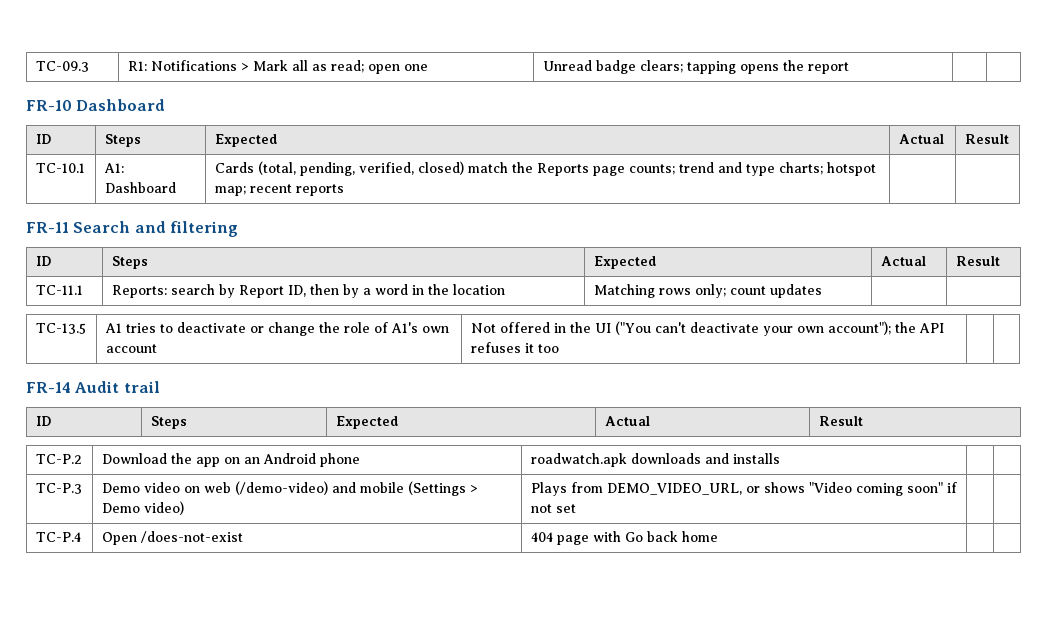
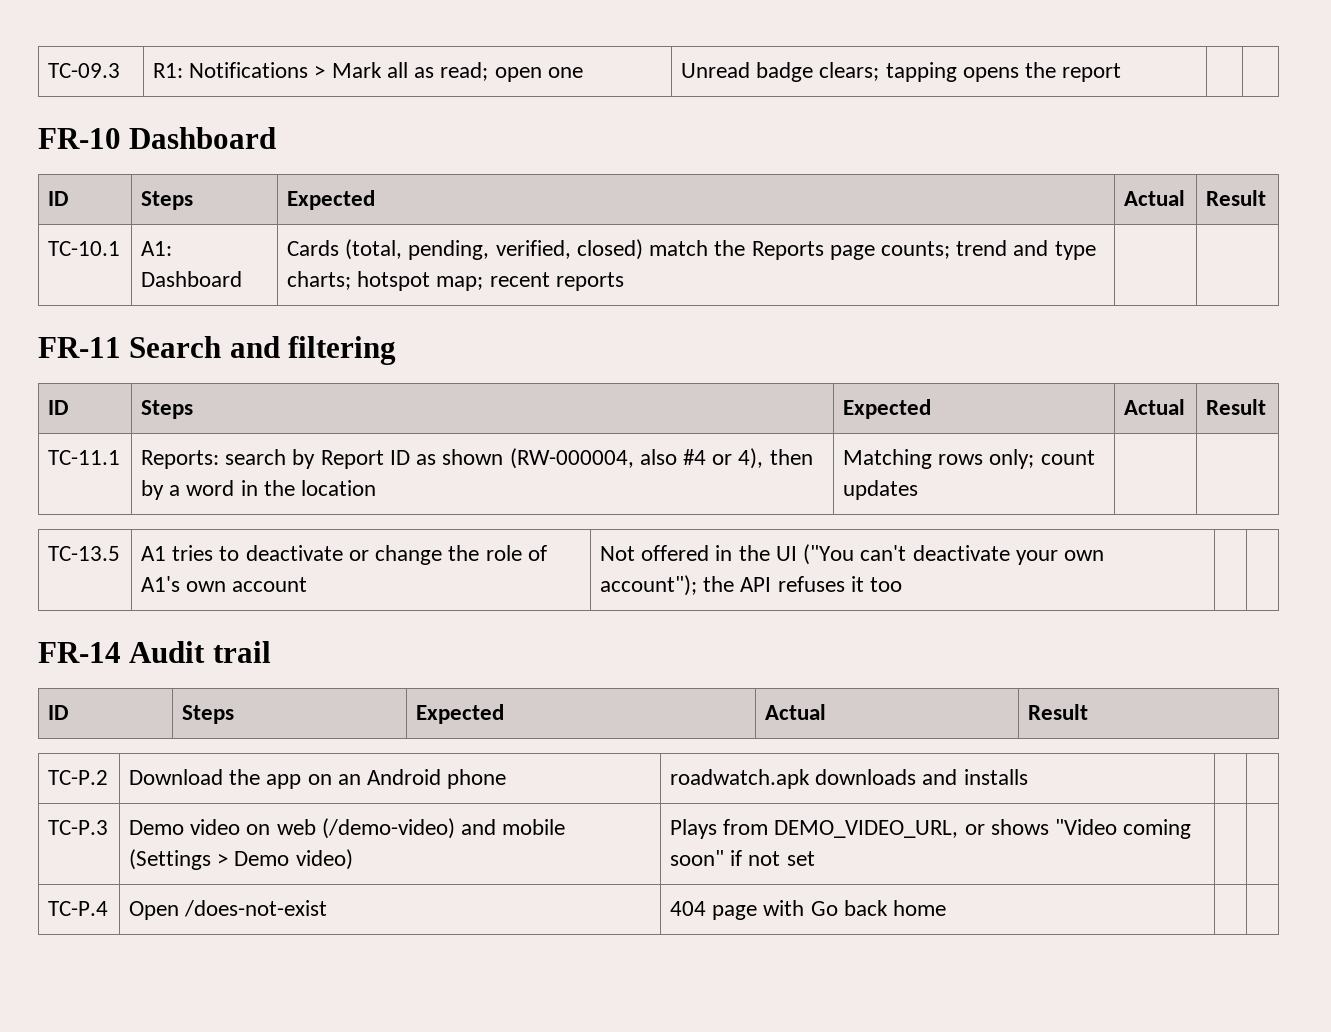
[287,285,306,297] ID, -> [389,448,764,469] ID as shown (RW-000004, also #4 or 4),

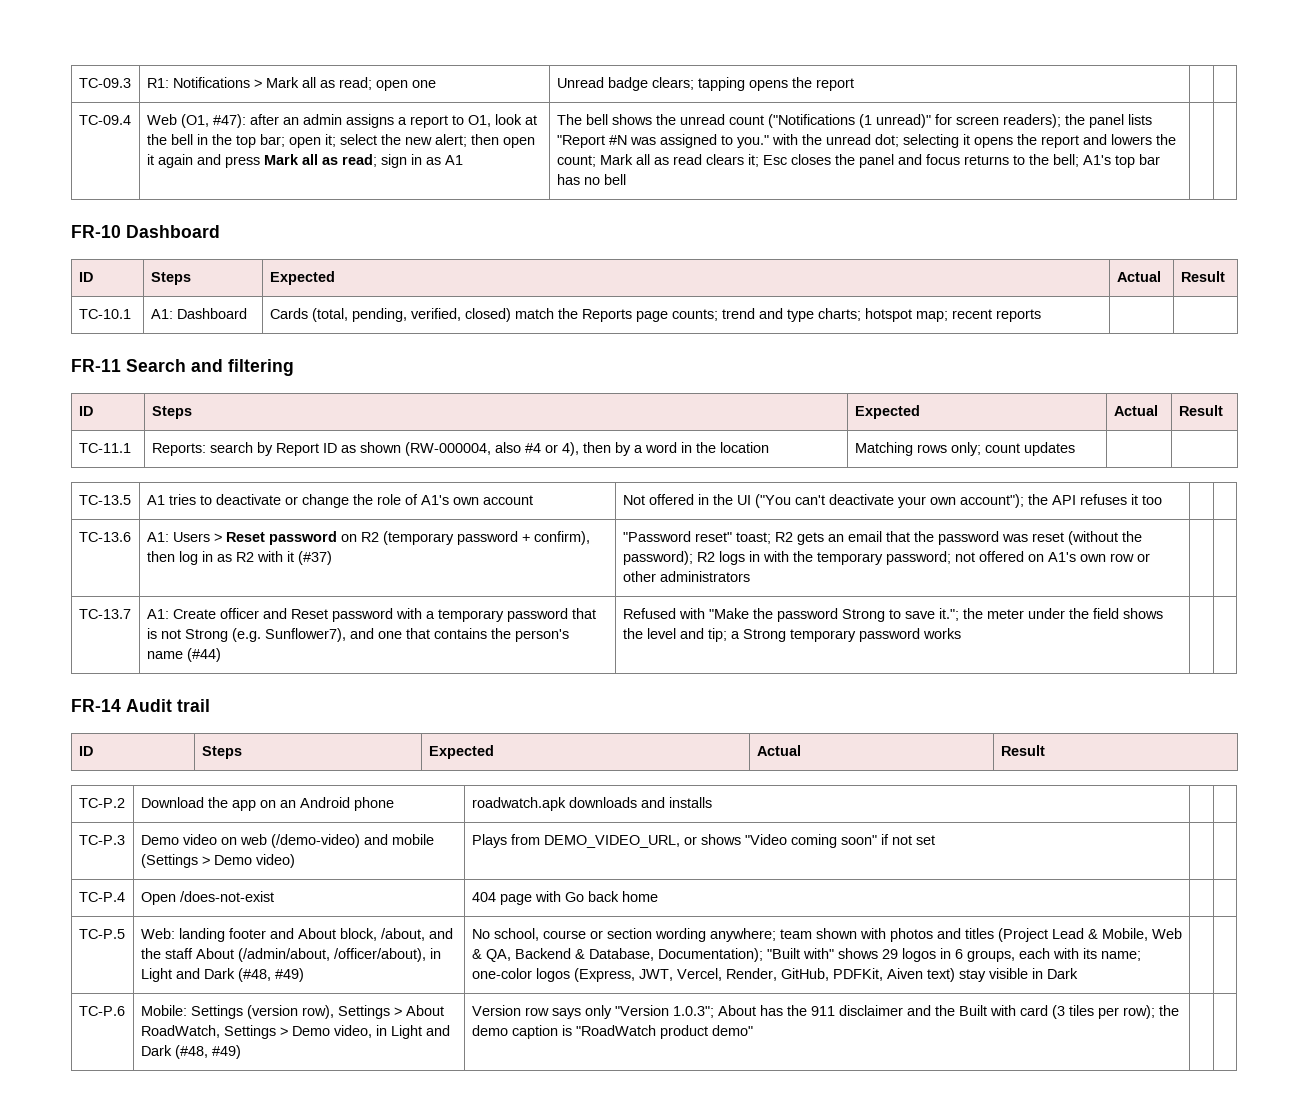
(1122, 72) none -> [78,115,131,125] [146,114,537,128] [146,134,535,148] [146,154,463,168] [556,114,1152,128] [556,134,1176,148] [556,154,1160,168] [556,174,626,185] // TC-09.4 | Web (O1, #47): after an admin assigns a report to O1, look at the bell in the top bar; open it; select the new alert; then open it again and press Mark all as read; sign in as A1 | The bell shows the unread count ("Notifications (1 unread)" for screen readers); the panel lists "Report #N was assigned to you." with the unread dot; selecting it opens the report and lowers the count; Mark all as read clears it; Esc closes the panel and focus returns to the bell; A1's top bar has no bell | |
(903, 584) none -> [78,532,131,542] [146,531,590,545] [146,551,332,565] [622,531,1142,545] [622,551,1150,565] [622,571,750,582] [78,609,131,619] [146,608,596,622] [146,628,569,642] [146,648,221,662] [622,608,1163,622] [622,628,961,642] // TC-13.6 | A1: Users > Reset password on R2 (temporary password + confirm), then log in as R2 with it (#37) | "Password reset" toast; R2 gets an email that the password was reset (without the password); R2 logs in with the temporary password; not offered on A1's own row or other administrators | | // TC-13.7 | A1: Create officer and Reset password with a temporary password that is not Strong (e.g. Sunflower7), and one that contains the person's name (#44) | Refused with "Make the password Strong to save it."; the meter under the field shows the level and tip; a Strong temporary password works | |
(947, 908) none -> [78,929,125,939] [140,928,453,942] [140,948,441,962] [140,968,304,982] [471,928,1182,942] [471,948,1141,962] [471,968,1078,982] [78,1006,125,1016] [140,1005,444,1019] [140,1025,450,1039] [140,1045,241,1059] [471,1005,1179,1019] [471,1025,753,1039] // TC-P.5 | Web: landing footer and About block, /about, and the staff About (/admin/about, /officer/about), in Light and Dark (#48, #49) | No school, course or section wording anywhere; team shown with photos and titles (Project Lead & Mobile, Web & QA, Backend & Database, Documentation); "Built with" shows 29 logos in 6 groups, each with its name; one-color logos (Express, JWT, Vercel, Render, GitHub, PDFKit, Aiven text) stay visible in Dark | | // TC-P.6 | Mobile: Settings (version row), Settings > About RoadWatch, Settings > Demo video, in Light and Dark (#48, #49) | Version row says only "Version 1.0.3"; About has the 911 disclaimer and the Built with card (3 tiles per row); the demo caption is "RoadWatch product demo" | |

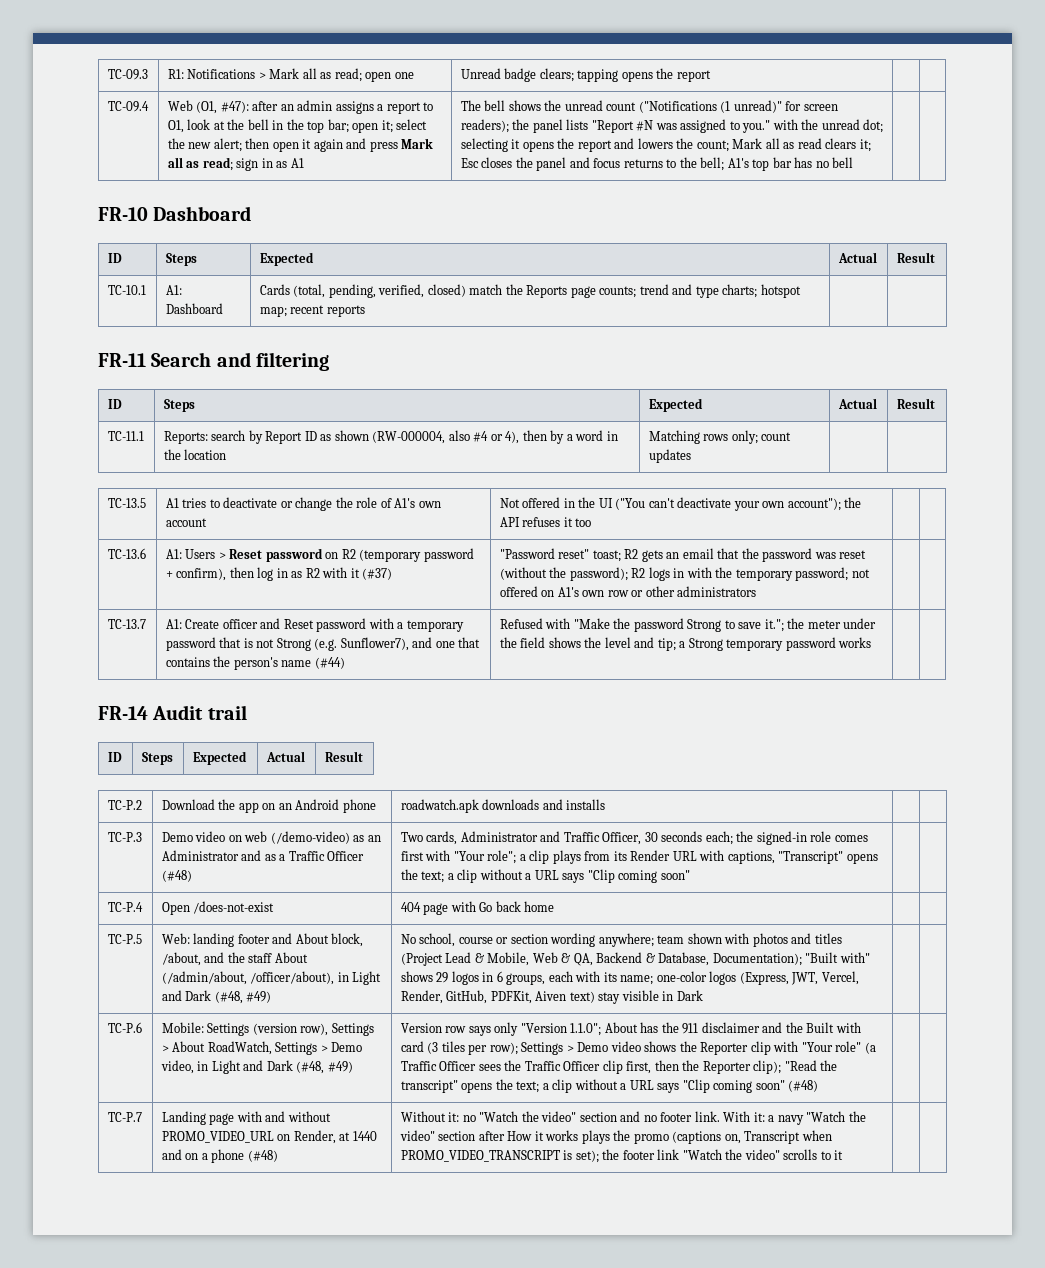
[363,834,434,845] [140,854,295,868] [471,834,935,848] and mobile (Settings > Demo video) | Plays from DEMO_VIDEO_URL, or shows "Video coming soon" if not set -> [353,835,381,842] [161,850,365,861] [161,870,192,882] [400,831,868,845] [400,850,878,864] [400,869,690,883] as an Administrator and as a Traffic Officer (#48) | Two cards, Administrator and Traffic Officer, 30 seconds each; the signed-in role comes first with "Your role"; a clip plays from its Render URL with captions, "Transcript" opens the text; a clip without a URL says "Clip coming soon"
[672,1006,714,1018] 1.0.3"; -> [570,1023,602,1036] 1.1.0";
[1158,1005,1179,1016] [471,1025,753,1039] the demo caption is "RoadWatch product demo" -> [521,1041,876,1055] [400,1060,838,1074] [400,1079,819,1093] [107,1112,142,1122] [161,1111,331,1125] [161,1130,377,1144] [161,1149,278,1163] [400,1111,866,1125] [399,1130,832,1144] [400,1149,844,1163] Settings > Demo video shows the Reporter clip with "Your role" (a Traffic Officer sees the Traffic Officer clip first, then the Reporter clip); "Read the transcript" opens the text; a clip without a URL says "Clip coming soon" (#48) | | // TC-P.7 | Landing page with and without PROMO_VIDEO_URL on Render, at 1440 and on a phone (#48) | Without it: no "Watch the video" section and no footer link. With it: a navy "Watch the video" section after How it works plays the promo (captions on, Transcript when PROMO_VIDEO_TRANSCRIPT is set); the footer link "Watch the video" scrolls to it

